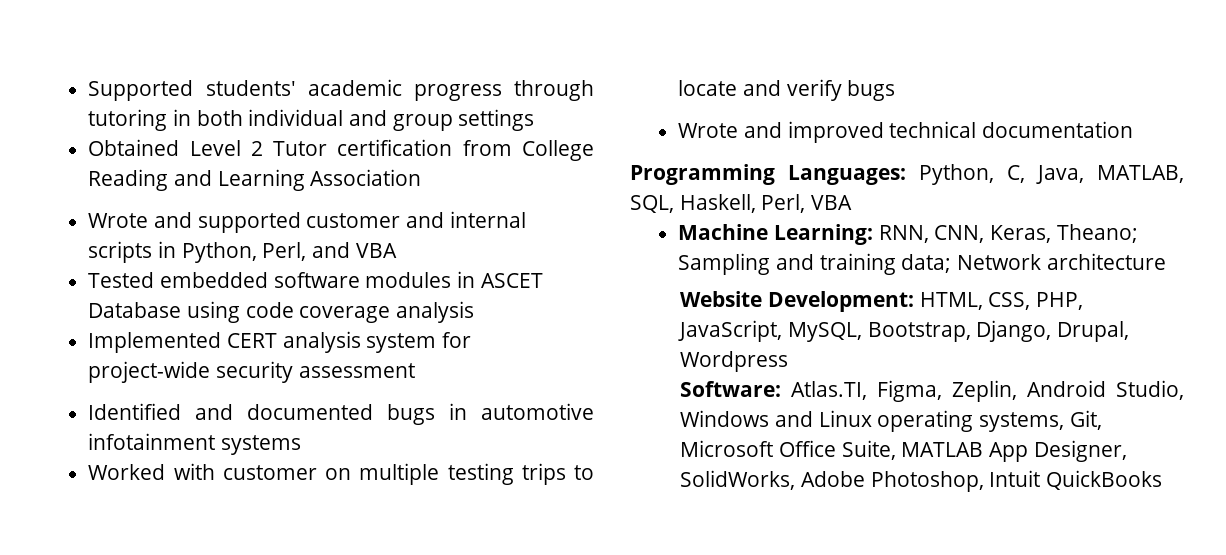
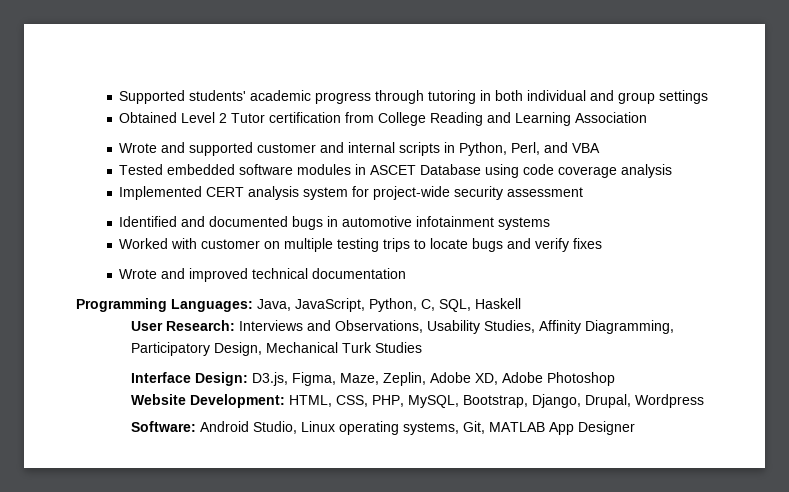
(738, 88) none -> [472,238,504,252] bugs
[847,80,896,101] bugs -> [573,238,603,249] fixes
[919,164,1185,185] [630,194,853,213] [678,224,1138,245] [678,253,1166,275] Python, C, Java, MATLAB, SQL, Haskell, Perl, VBA // Machine Learning: RNN, CNN, Keras, Theano; Sampling and training data; Network architecture -> [257,298,521,312] [131,320,675,334] [131,342,423,356] [131,372,616,386] Java, JavaScript, Python, C, SQL, Haskell // User Research: Interviews and Observations, Usability Studies, Affinity Diagramming, Participatory Design, Mechanical Turk Studies // Interface Design: D3.js, Figma, Maze, Zeplin, Adobe XD, Adobe Photoshop
[678,320,783,342] JavaScript, -> (405, 401) none
[791,380,1184,402] [680,410,1102,432] [680,440,1127,462] [680,470,1163,492] Atlas.TI, Figma, Zeplin, Android Studio, Windows and Linux operating systems, Git, Microsoft Office Suite, MATLAB App Designer, SolidWorks, Adobe Photoshop, Intuit QuickBooks -> [200,421,636,435] Android Studio, Linux operating systems, Git, MATLAB App Designer

